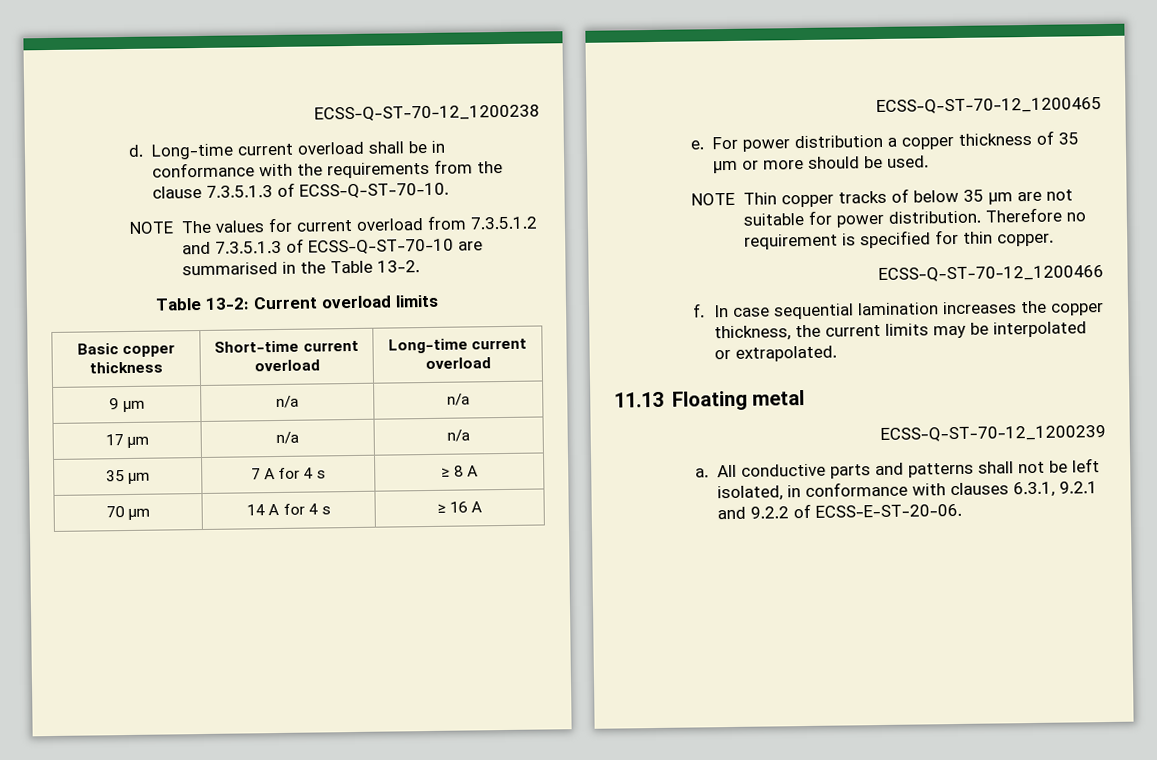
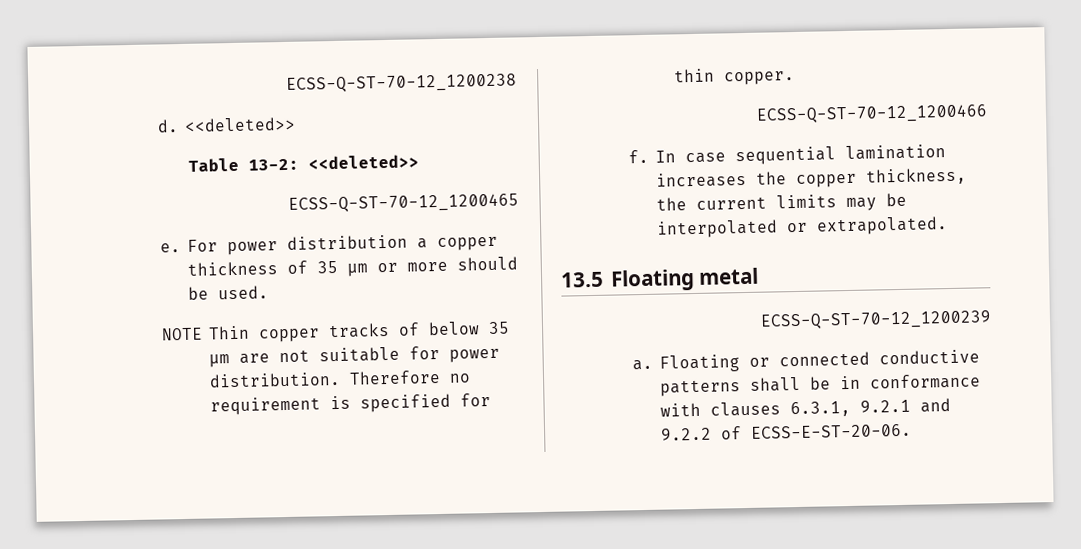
[150,140,445,160] [151,159,503,179] [151,182,449,199] [129,215,537,234] [181,238,483,255] [181,260,420,276] [154,294,439,311] [76,343,176,358] [89,361,163,374] [214,340,359,353] [253,359,320,372] [387,338,528,354] [424,357,491,370] [109,398,145,413] [276,395,299,409] [447,393,470,406] [104,434,150,448] [276,431,299,445] [447,429,470,442] [105,470,151,484] [250,467,327,480] [441,465,478,477] [105,506,151,520] [246,503,331,516] [436,501,483,513] Long-time current overload shall be in conformance with the requirements from the clause 7.3.5.1.3 of ECSS-Q-ST-70-10. // NOTE The values for current overload from 7.3.5.1.2 and 7.3.5.1.3 of ECSS-Q-ST-70-10 are summarised in the Table 13-2. // Table 13-2: Current overload limits // Basic copper thickness | Short-time current overload | Long-time current overload // 9 µm | n/a | n/a // 17 µm | n/a | n/a // 35 µm | 7 A for 4 s | ≥ 8 A // 70 µm | 14 A for 4 s | ≥ 16 A -> [184,116,297,132] [187,154,419,172] <<deleted>> // Table 13-2: <<deleted>>
[614,391,664,408] 11.13 -> [560,271,604,288] 13.5
[716,458,1100,479] [716,485,783,502] All conductive parts and patterns shall not be left isolated, -> [659,349,981,373] [660,376,832,397] Floating or connected conductive patterns shall be

